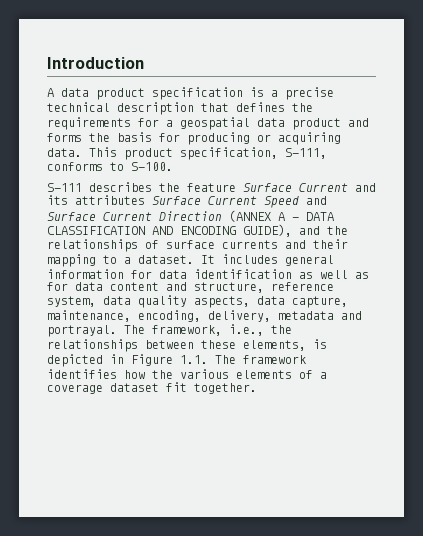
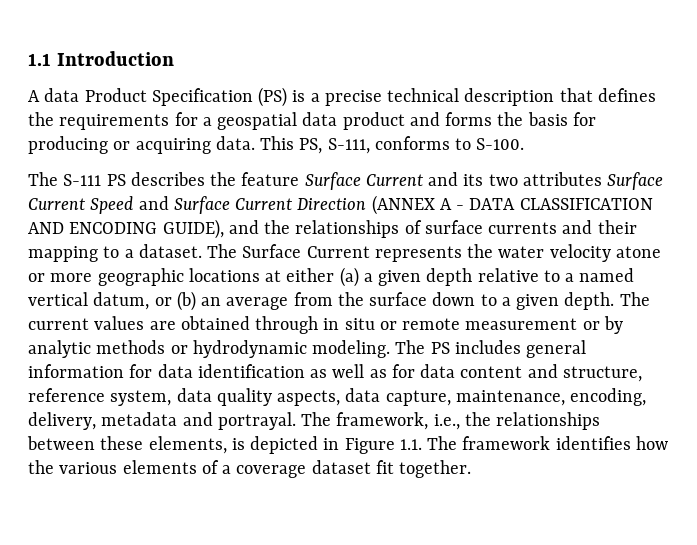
(47, 63) none -> [28,53,51,66] 1.1
[96,87,243,100] product specification -> [84,87,288,107] Product Specification (PS)
[124,147,278,160] product specification, -> [299,138,323,154] PS,
[47,183,82,192] S-111 -> [28,172,126,186] The S-111 PS
(68, 200) none -> [488,174,518,186] two
[201,255,215,264] It -> [207,244,661,262] [28,267,635,287] [28,291,650,311] [28,316,623,334] [28,340,450,358] The Surface Current represents the water velocity atone or more geographic locations at either (a) a given depth relative to a named vertical datum, or (b) an average from the surface down to a given depth. The current values are obtained through in situ or remote measurement or by analytic methods or hydrodynamic modeling. The PS

